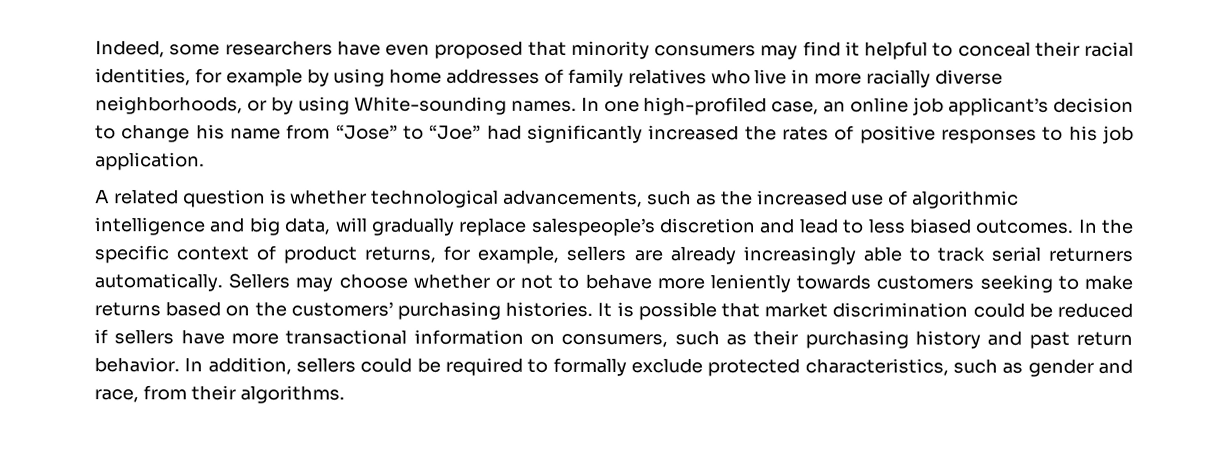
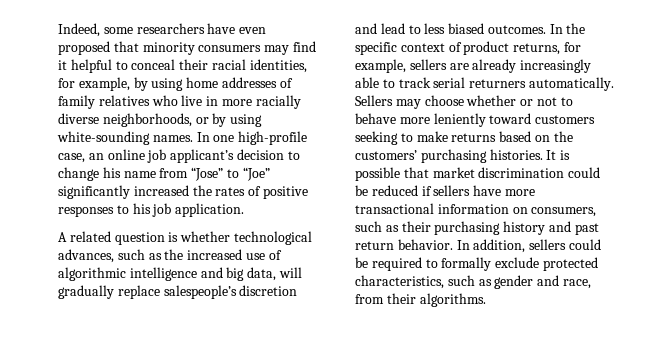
[225,68,303,87] example -> [78,77,130,91] example,
[353,96,507,115] White-sounding -> [57,131,150,145] white-sounding
[643,97,768,116] high-profiled -> [238,131,308,145] high-profile
[486,124,522,140] had -> (270, 174) none
[503,189,644,208] advancements, -> [58,249,114,263] advances,
[796,274,872,290] towards -> [489,113,532,124] toward

